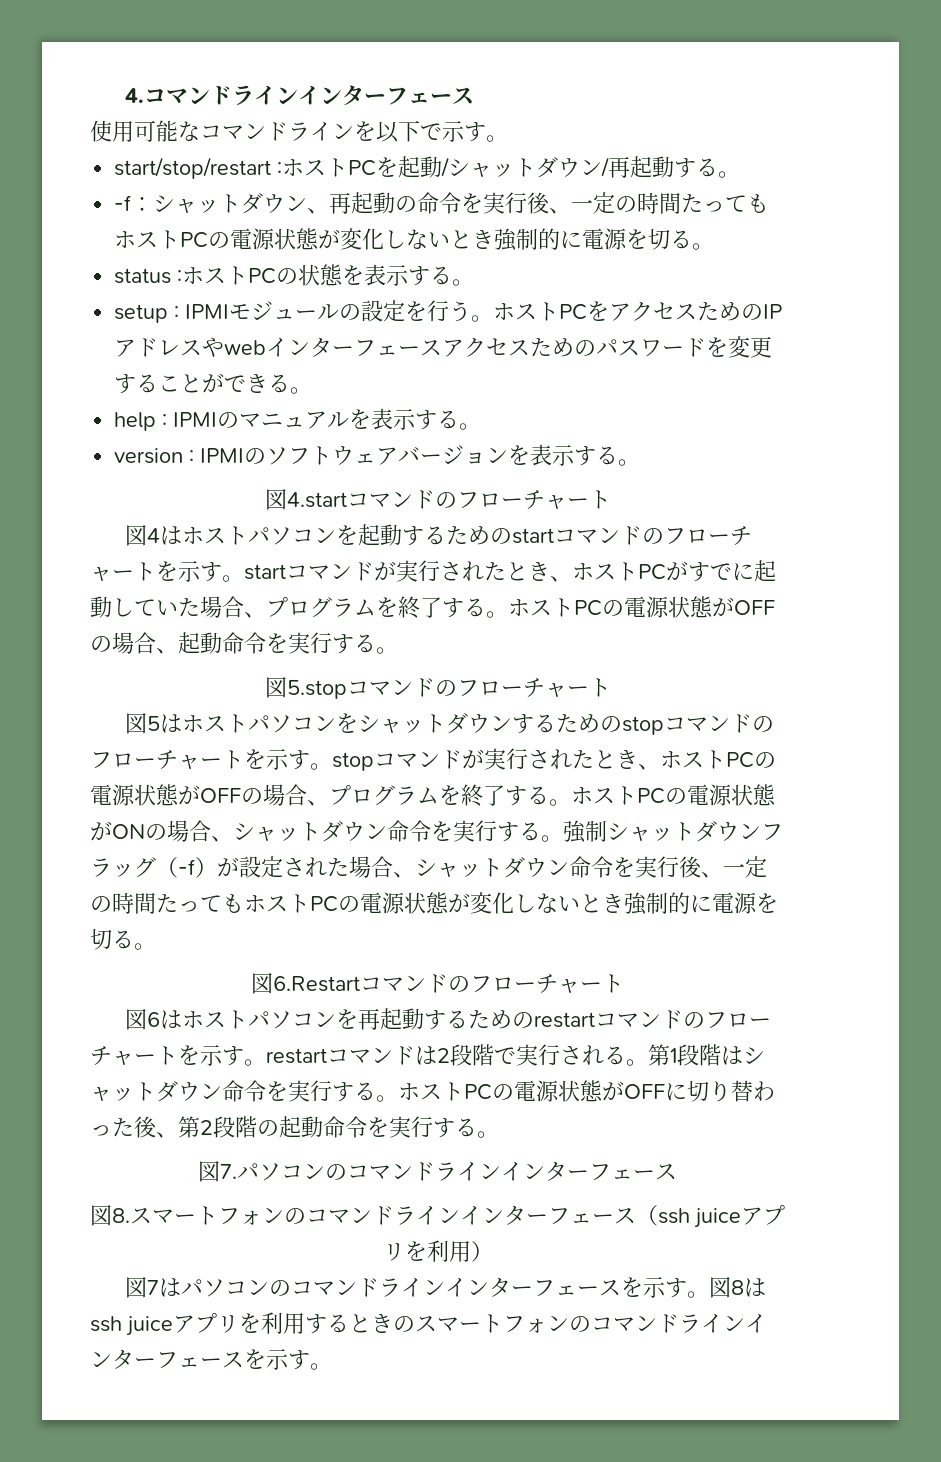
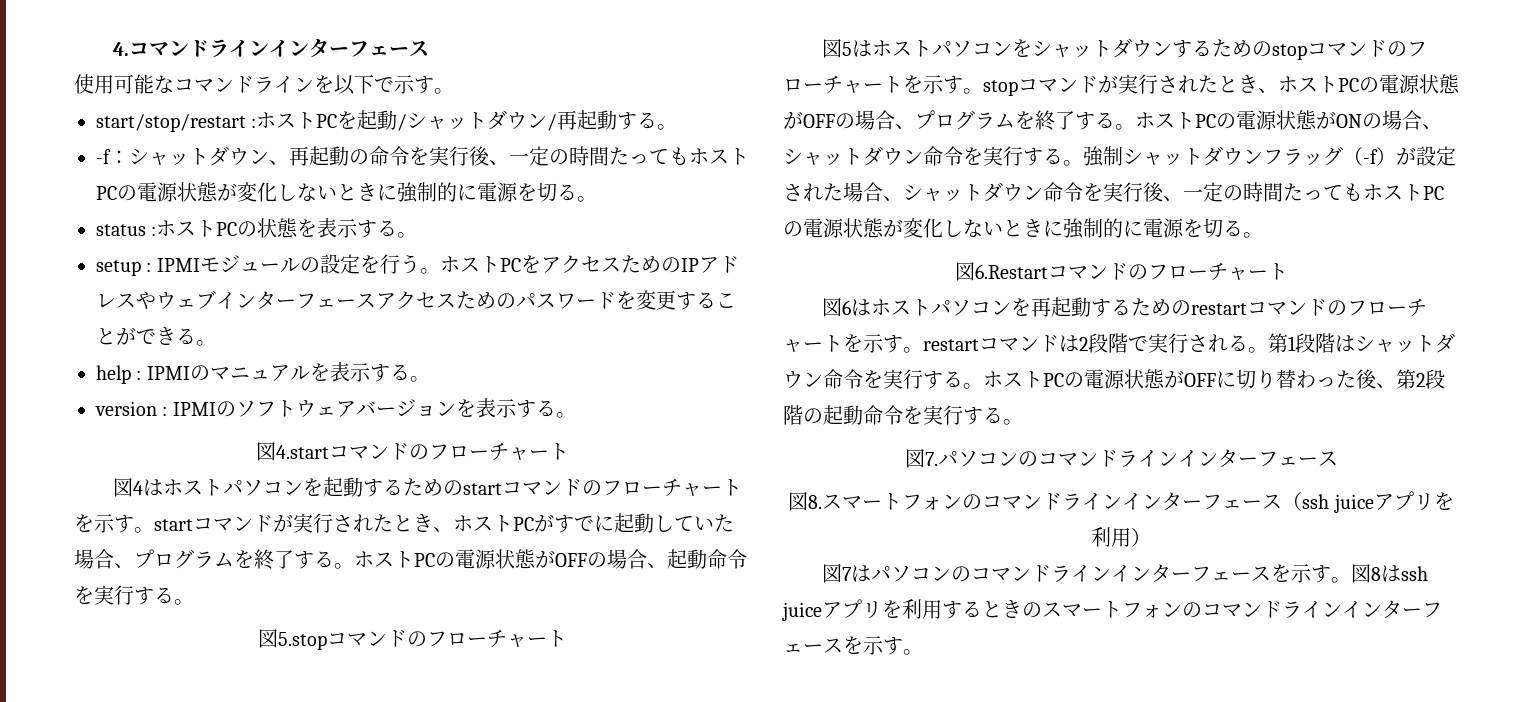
(495, 239) none -> [377,184,397,201] に
[224,340,267,355] web -> [156,290,216,310] ウェブ
(624, 903) none -> [1043,220,1063,237] に

